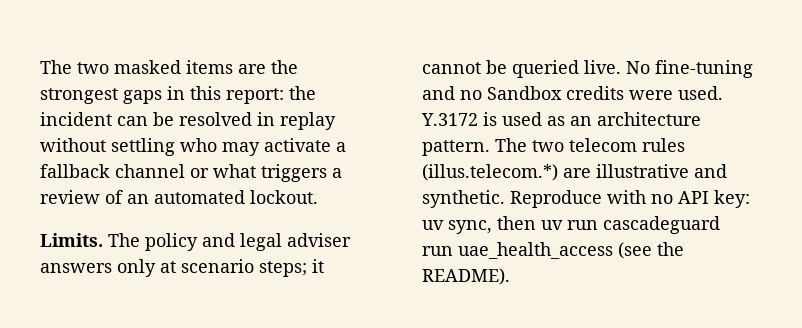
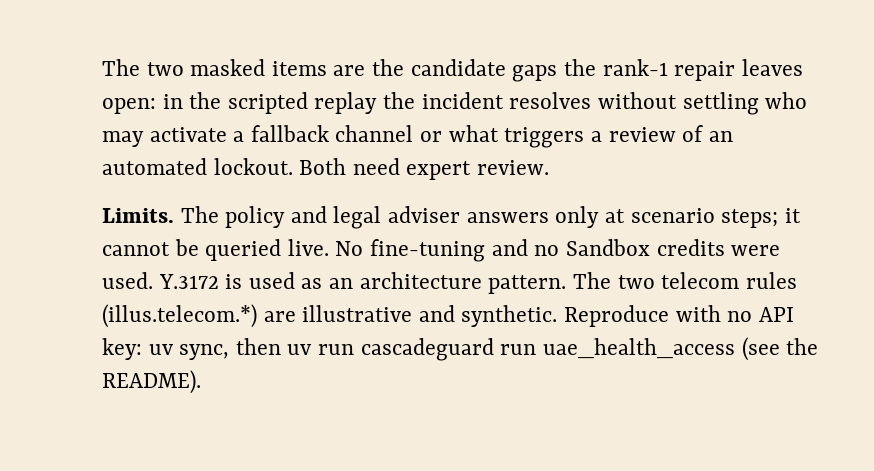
[40,86,316,104] [40,112,336,130] strongest gaps in this report: the incident can be resolved in replay -> [410,59,803,82] [102,92,592,114] candidate gaps the rank-1 repair leaves open: in the scripted replay the incident resolves
(318, 197) none -> [299,158,550,180] Both need expert review.

